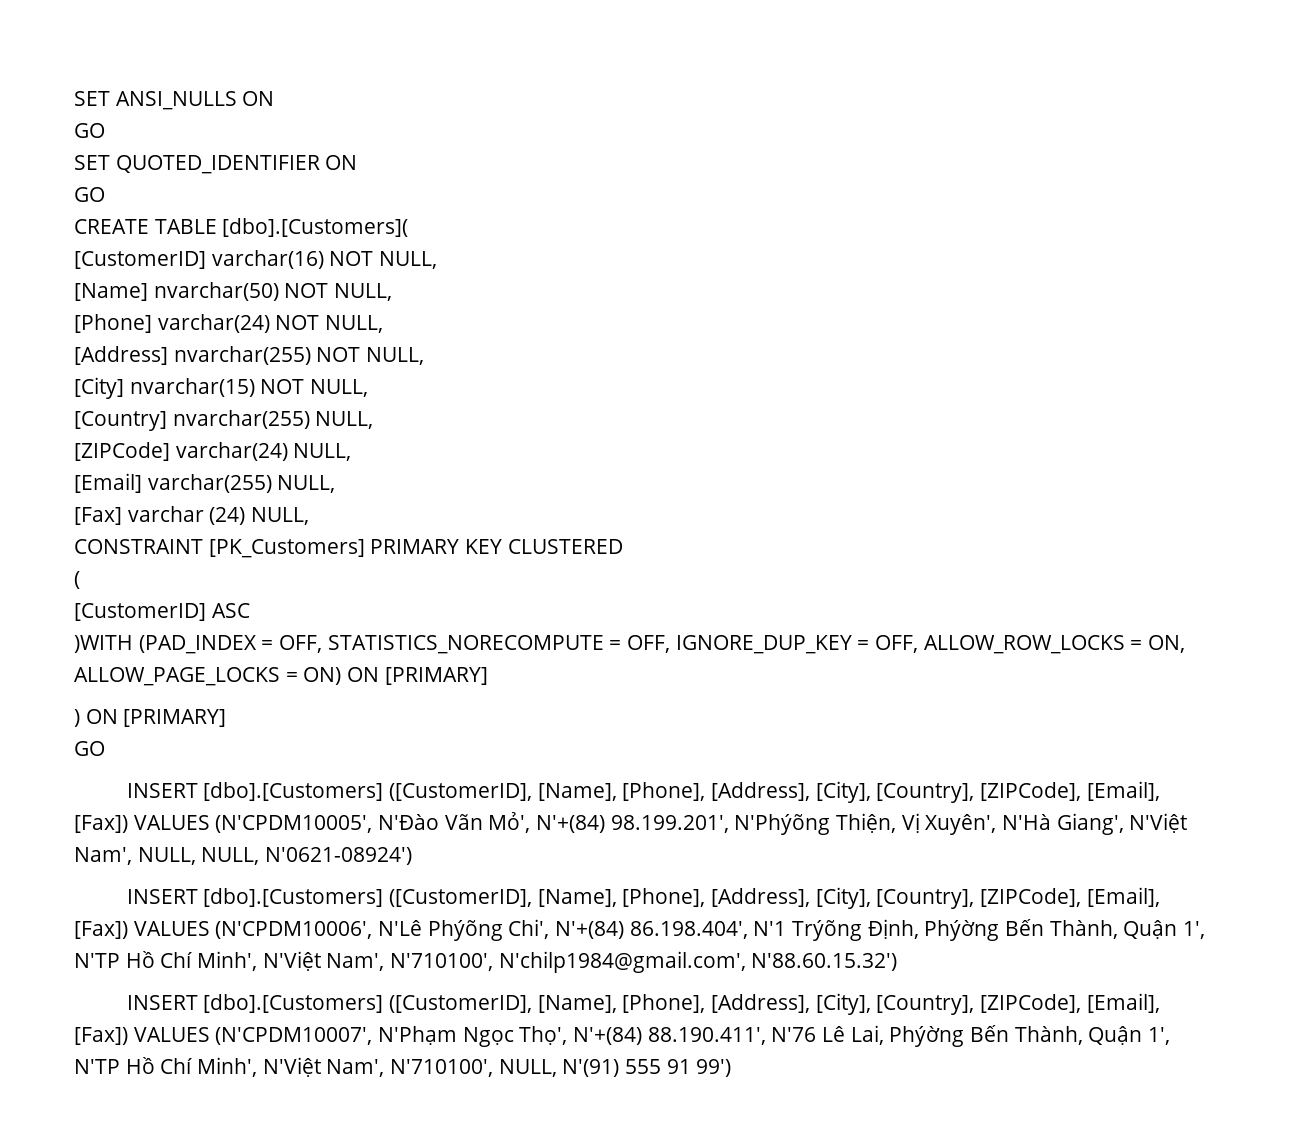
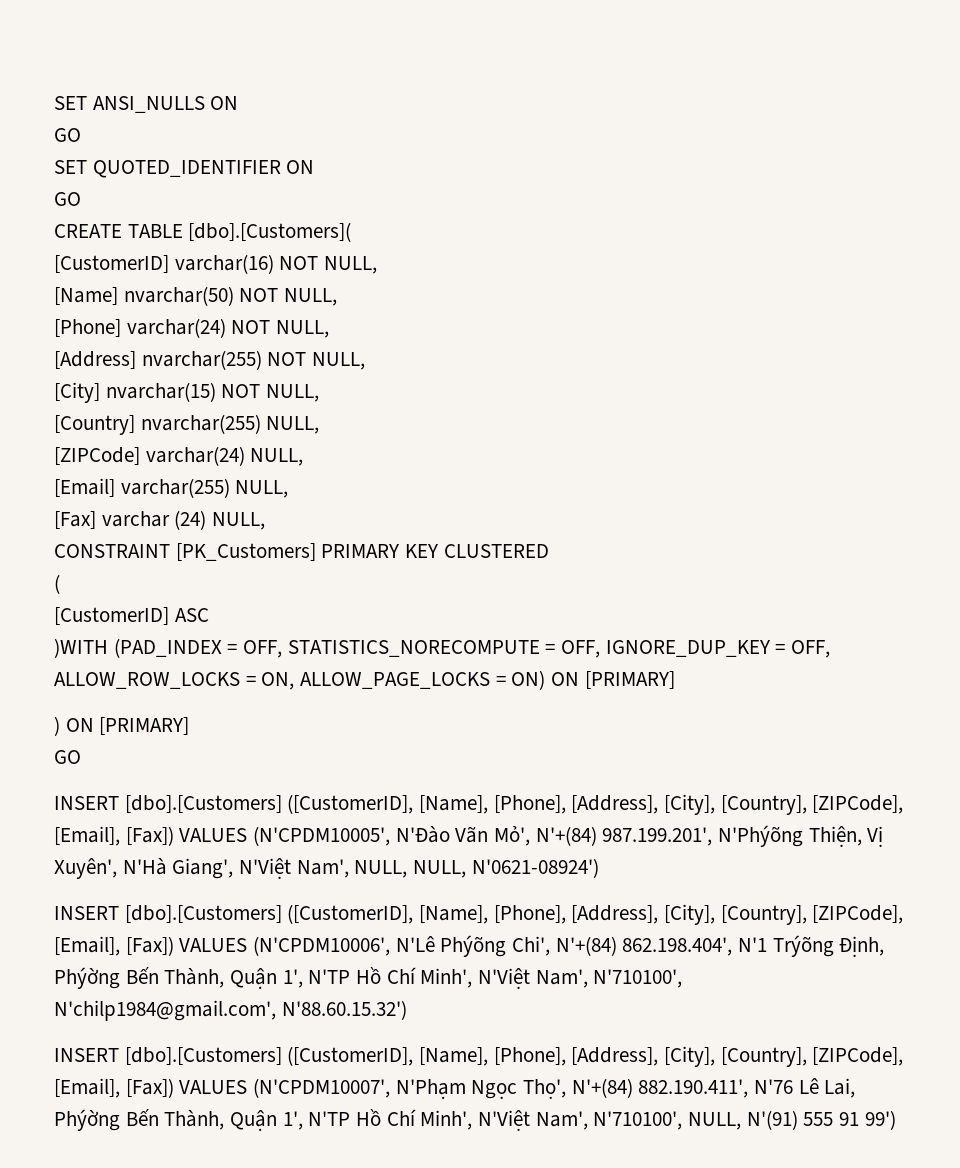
[610,815,729,833] 98.199.201', -> [602,827,713,846] 987.199.201',
[629,921,748,939] 86.198.404', -> [622,937,733,956] 862.198.404',
[647,1027,766,1045] 88.190.411', -> [638,1079,749,1098] 882.190.411',

